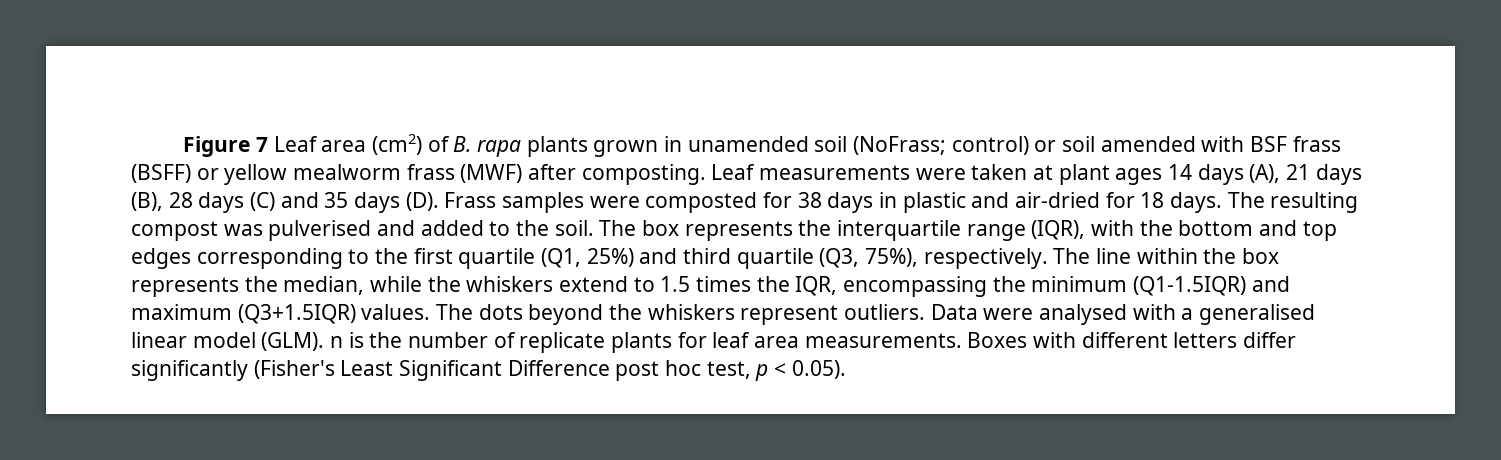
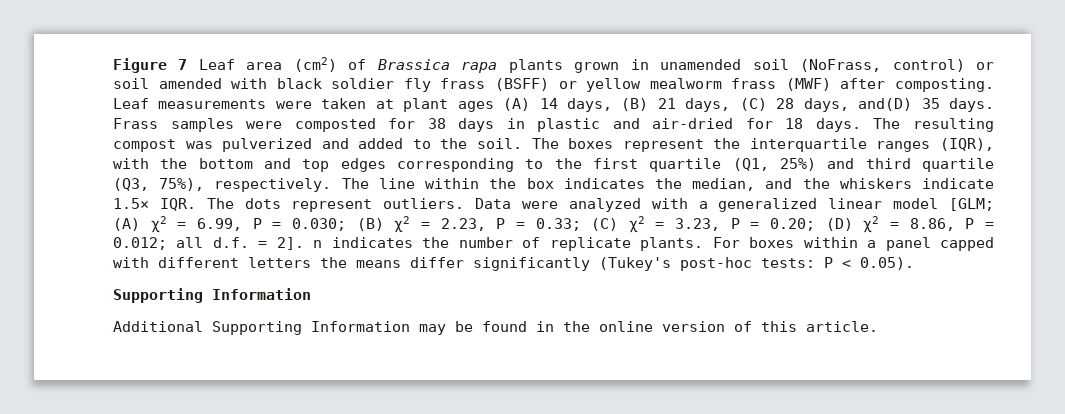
[453,136,472,152] B. -> [377,59,450,70] Brassica
[852,136,946,155] (NoFrass; -> [800,59,882,72] (NoFrass,
[1249,136,1287,152] BSF -> [276,78,431,92] black soldier fly
[1168,164,1362,185] [131,192,439,213] 14 days (A), 21 days (B), 28 days (C) and 35 days (D). -> [503,98,995,112] (A) 14 days, (B) 21 days, (C) 28 days, and(D) 35 days.
[268,220,372,241] pulverised -> [222,138,313,152] pulverized
[642,220,793,241] box represents -> [568,138,704,152] boxes represent
[966,224,1026,241] range -> [876,141,931,152] ranges
[131,277,239,297] represents -> [563,178,645,189] indicates
[370,276,1290,297] [131,304,735,325] while the whiskers extend to 1.5 times the IQR, encompassing the minimum (Q1-1.5IQR) and maximum (Q3+1.5IQR) values. The dots beyond the whiskers -> [765,178,994,189] [113,198,281,211] and the whiskers indicate 1.5× IQR. The dots
[1039,304,1128,325] analysed -> [568,198,641,212] analyzed
[1199,304,1316,325] generalised -> [718,198,818,212] generalized
[261,332,1297,353] [131,360,846,381] (GLM). n is the number of replicate plants for leaf area measurements. Boxes with different letters differ significantly (Fisher's Least Significant Difference post hoc test, p < 0.05). -> [949,198,995,211] [113,216,995,233] [113,237,995,251] [113,257,914,271] [113,288,311,303] [113,321,878,335] [GLM; (A) χ2 = 6.99, P = 0.030; (B) χ2 = 2.23, P = 0.33; (C) χ2 = 3.23, P = 0.20; (D) χ2 = 8.86, P = 0.012; all d.f. = 2]. n indicates the number of replicate plants. For boxes within a panel capped with different letters the means differ significantly (Tukey's post-hoc tests: P < 0.05). // Supporting Information // Additional Supporting Information may be found in the online version of this article.

